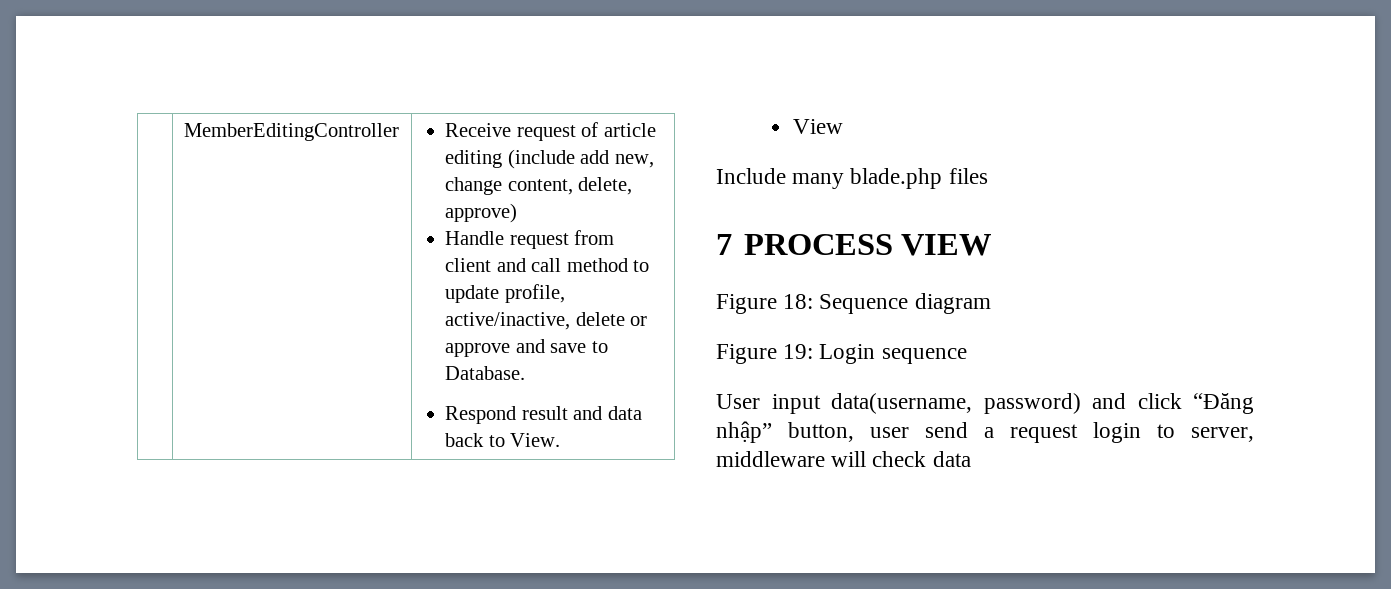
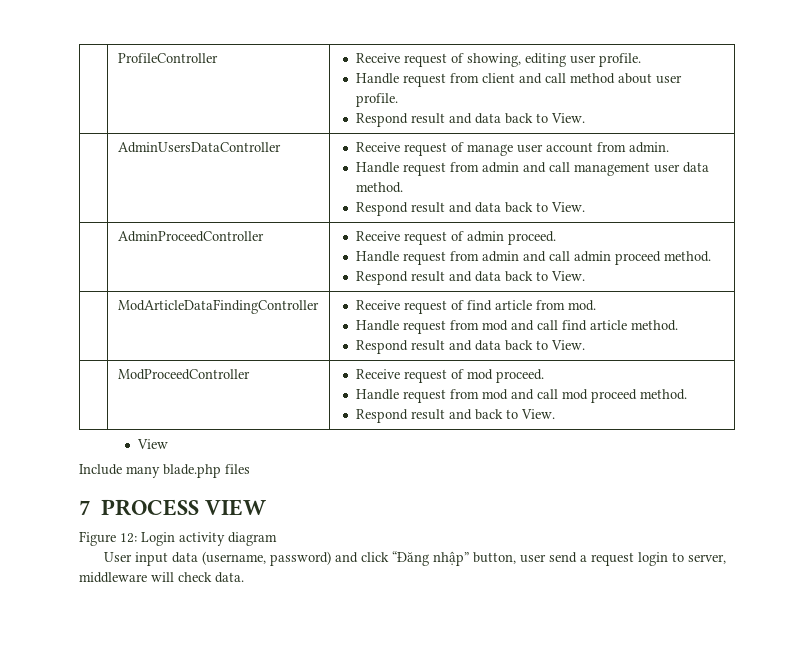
[183,123,399,141] [445,122,656,141] [445,149,654,169] [445,177,633,195] [445,203,518,223] | MemberEditingController | Receive request of article editing (include add new, change content, delete, approve) -> [117,53,218,63] [355,53,641,67] | ProfileController | Receive request of showing, editing user profile.
[633,260,650,272] [445,284,565,303] [445,312,648,330] [445,339,608,357] [445,366,526,380] [445,406,642,424] [445,433,561,447] to update profile, active/inactive, delete or approve and save to Database. // Respond result and data back to View. -> [617,73,682,84] [355,93,398,107] [355,113,585,127] [117,142,281,153] [355,142,669,156] [355,162,709,176] [355,182,403,193] [355,202,585,216] [117,231,264,242] [355,231,556,245] [355,251,711,265] [355,271,585,285] [117,299,319,314] [355,300,596,314] [355,320,678,334] [355,340,585,354] [117,369,250,380] [355,369,544,383] [355,389,687,403] [355,409,555,423] about user profile. // Respond result and data back to View. // | AdminUsersDataController | Receive request of manage user account from admin. // Handle request from admin and call management user data method. // Respond result and data back to View. // | AdminProceedController | Receive request of admin proceed. // Handle request from admin and call admin proceed method. // Respond result and data back to View. // | ModArticleDataFindingController | Receive request of find article from mod. // Handle request from mod and call find article method. // Respond result and data back to View. // | ModProceedController | Receive request of mod proceed. // Handle request from mod and call mod proceed method. // Respond result and back to View.
[783,293,991,314] [716,344,967,364] 18: Sequence diagram // Figure 19: Login sequence -> [120,532,277,546] 12: Login activity diagram
[831,393,972,414] data(username, -> [172,551,267,565] data (username,
[932,451,971,467] data -> [215,572,244,583] data.

